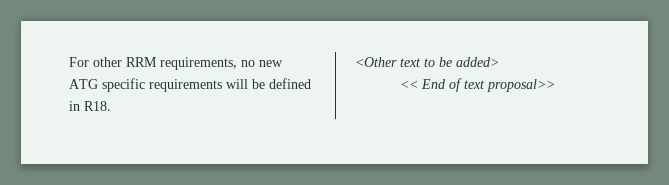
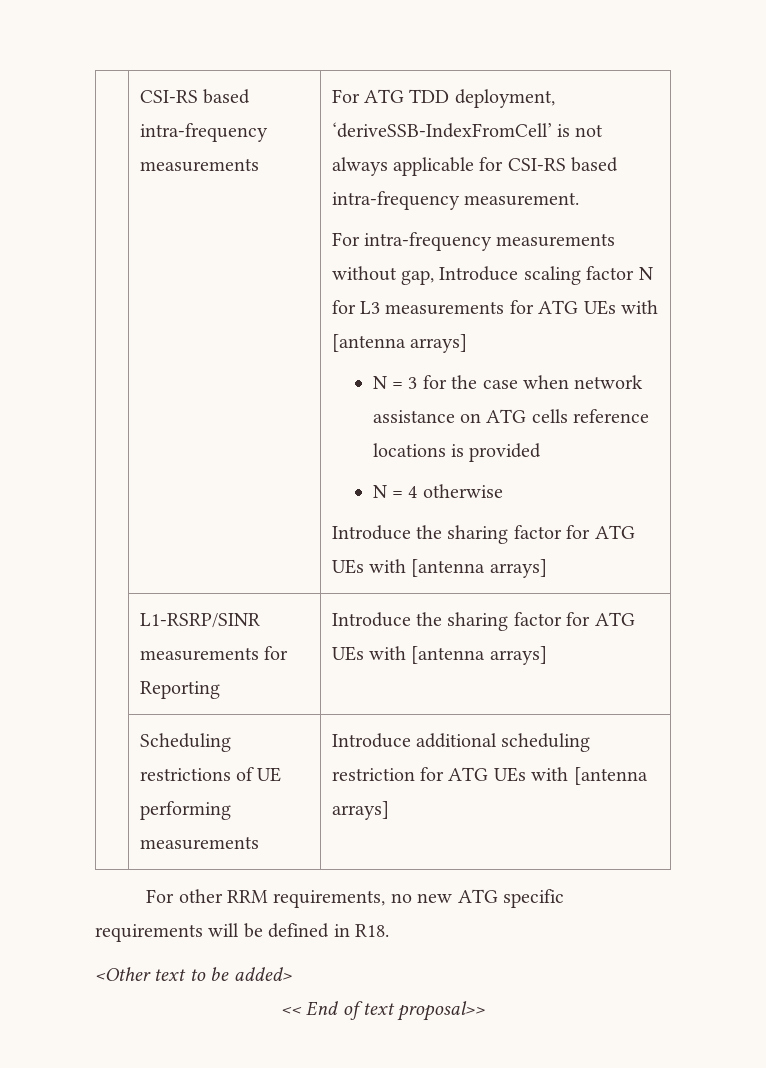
(69, 62) none -> [139,89,251,104] [139,123,268,142] [139,158,259,172] [331,89,555,108] [331,122,604,138] [331,157,619,176] [331,191,580,210] [331,232,616,251] [331,266,653,285] [331,300,659,315] [331,334,468,353] [372,375,644,389] [372,409,650,423] [372,443,542,462] [372,484,503,498] [331,525,635,544] [331,559,547,578] [139,613,260,628] [139,646,289,661] [139,681,220,699] [331,612,635,631] [331,646,547,665] [139,733,231,752] [139,767,282,782] [139,801,231,820] [139,836,259,850] [331,733,591,752] [331,767,648,785] [331,801,389,820] | CSI-RS based intra-frequency measurements | For ATG TDD deployment, ‘deriveSSB-IndexFromCell’ is not always applicable for CSI-RS based intra-frequency measurement. // For intra-frequency measurements without gap, Introduce scaling factor N for L3 measurements for ATG UEs with [antenna arrays] // N = 3 for the case when network assistance on ATG cells reference locations is provided // N = 4 otherwise // Introduce the sharing factor for ATG UEs with [antenna arrays] // | L1-RSRP/SINR measurements for Reporting | Introduce the sharing factor for ATG UEs with [antenna arrays] // | Scheduling restrictions of UE performing measurements | Introduce additional scheduling restriction for ATG UEs with [antenna arrays] //

